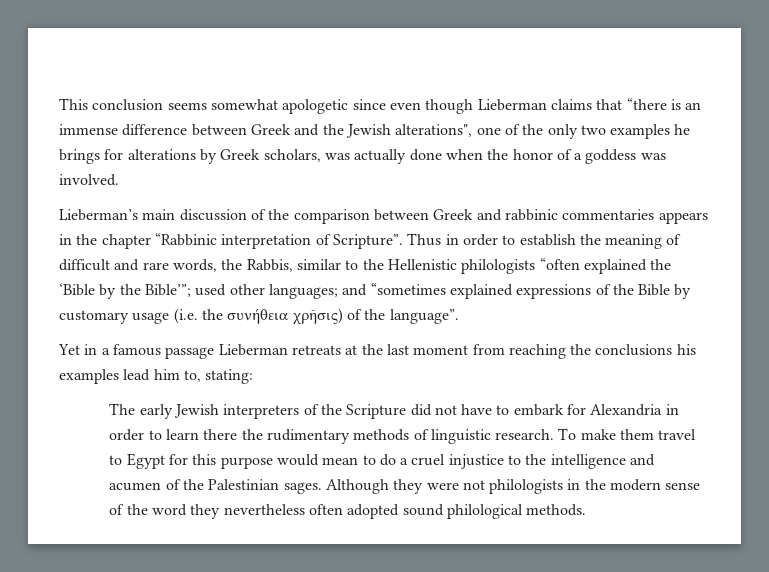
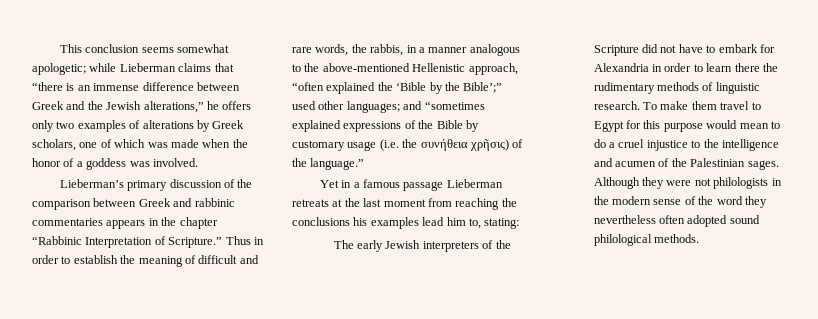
[282,99,474,114] apologetic since even though -> [32,63,117,75] apologetic; while
[395,124,691,139] [59,149,442,164] alterations", one of the only two examples he brings for alterations by Greek scholars, was actually done -> [143,101,252,113] [32,120,245,132] [32,139,199,151] alterations,” he offers only two examples of alterations by Greek scholars, one of which was made
[142,209,176,220] main -> [127,180,168,191] primary
[221,234,403,249] interpretation of Scripture”. -> [85,236,223,248] Interpretation of Scripture.”
[246,259,536,274] Rabbis, similar to the Hellenistic philologists -> [370,44,520,56] [292,63,518,75] rabbis, in a manner analogous to the above-mentioned Hellenistic approach,
[144,284,191,297] Bible’”; -> [463,82,503,93] Bible’;”
[389,309,459,324] language”. -> [310,158,365,170] language.”

